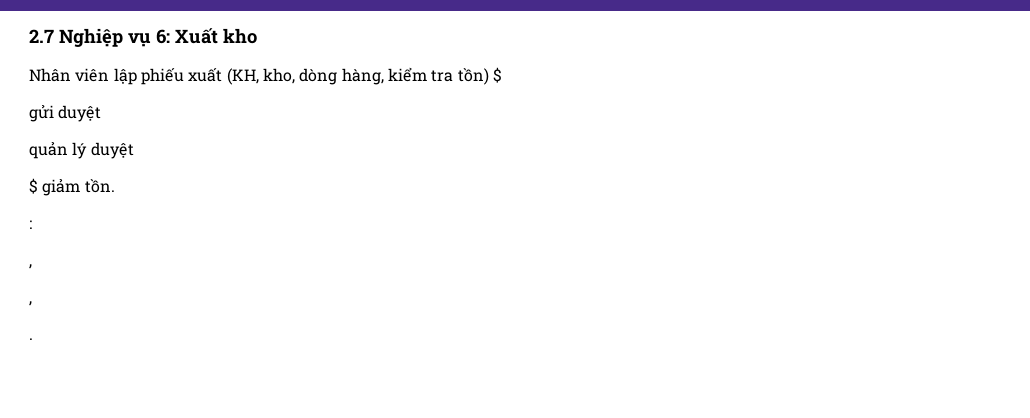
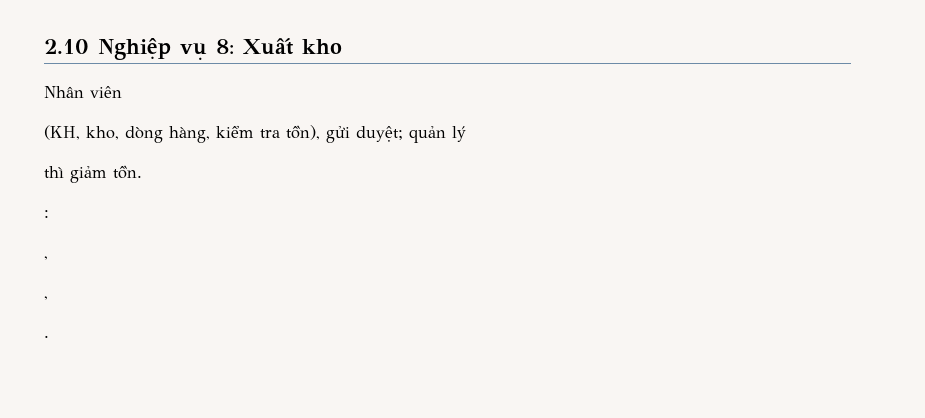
[29,29,54,43] 2.7 -> [44,39,89,54] 2.10
[156,29,170,44] 6: -> [216,39,234,54] 8:
[113,68,223,85] lập phiếu xuất -> (122, 92) //
[457,67,502,85] [29,105,102,122] tồn) $ // gửi duyệt // -> [286,125,403,143] tồn), gửi duyệt;
[90,142,134,159] [29,178,38,194] duyệt // $ -> [44,166,64,178] // thì

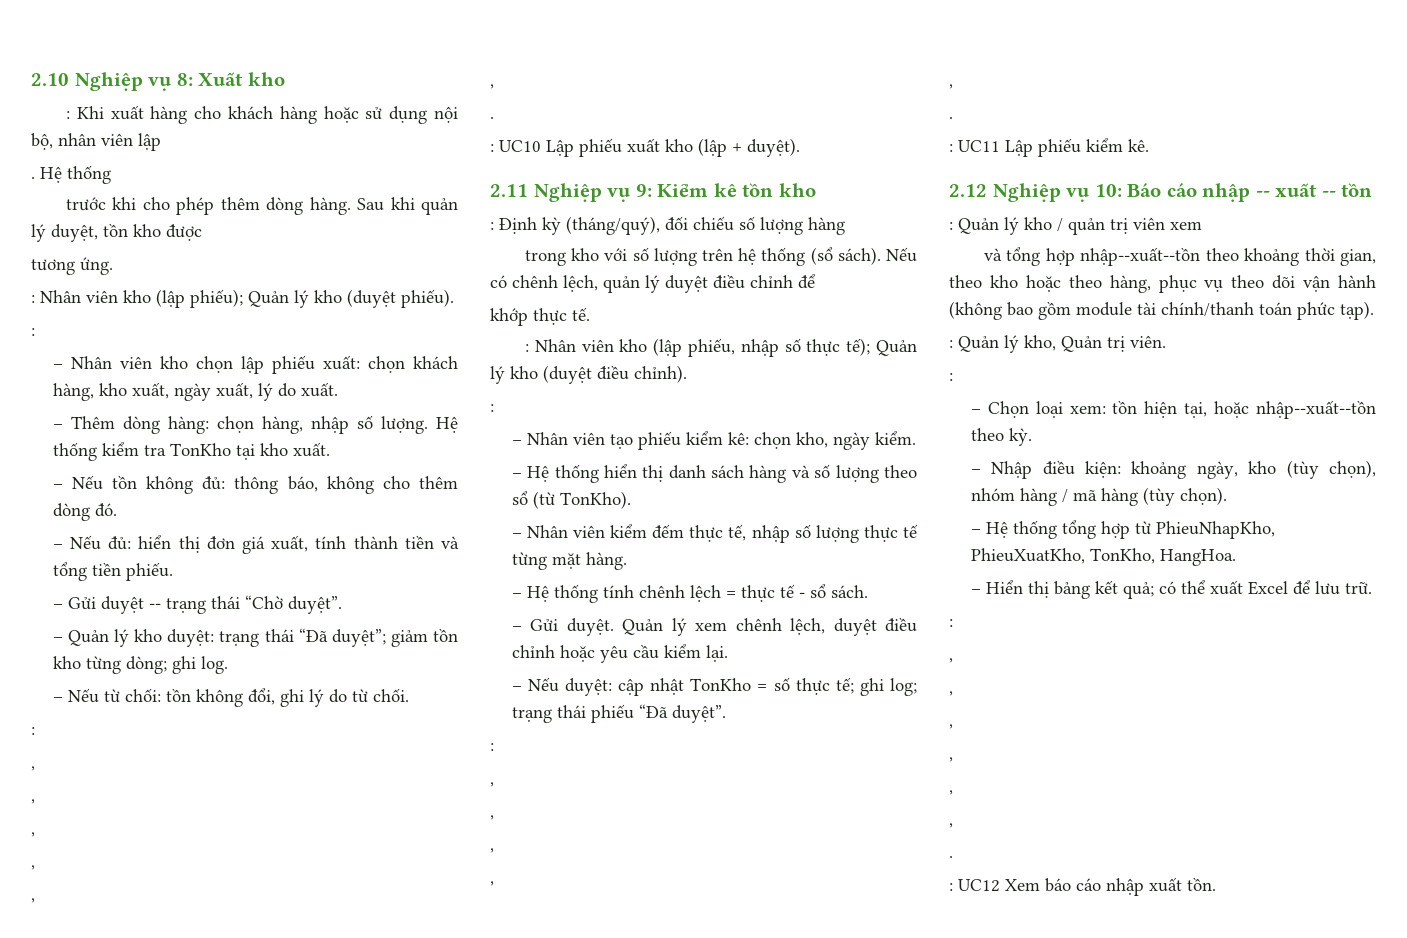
[44,86,122,98] [44,125,466,143] [44,165,142,183] [44,210,49,218] [44,256,48,260] [44,296,48,300] [44,335,49,338] Nhân viên // (KH, kho, dòng hàng, kiểm tra tồn), gửi duyệt; quản lý // thì giảm tồn. // : // , // , // . -> [65,105,458,124] [31,133,161,151] [31,165,111,184] [65,197,459,215] [31,223,202,242] [31,257,113,275] [31,289,454,308] [31,328,35,336] [52,355,458,374] [52,382,338,401] [52,415,458,434] [52,442,330,461] [52,475,459,494] [52,503,117,521] [52,535,459,554] [52,562,173,581] [52,595,342,614] [52,628,459,647] [52,656,228,674] [52,688,409,707] [31,727,35,735] [31,766,35,771] [31,799,35,804] [31,832,35,837] [31,865,35,870] [31,898,35,903] [490,84,494,89] [490,117,494,119] [490,138,800,157] [490,183,816,202] [490,216,845,235] [524,247,918,266] [490,274,815,293] [490,307,590,326] [524,338,917,357] [490,365,687,384] [490,404,494,412] [511,431,916,450] [511,464,917,483] [511,491,631,509] [511,524,918,543] [511,552,627,570] [511,584,868,603] [511,617,917,636] [511,644,728,663] [511,677,918,696] [511,704,726,723] [490,743,494,751] [490,782,494,787] [490,815,494,820] [490,848,494,853] [490,881,494,886] [949,84,953,89] [949,117,953,119] [949,138,1149,157] [949,183,1373,202] [949,217,1202,235] [983,247,1376,266] [949,275,1376,293] [949,301,1374,320] [949,335,1166,353] [949,373,953,381] [970,400,1376,419] [970,428,1032,446] [970,460,1376,479] [970,487,1227,506] [970,520,1275,539] [970,548,1236,566] [970,580,1372,599] [949,619,953,627] [949,658,953,663] [949,691,953,696] [949,724,953,729] [949,757,953,762] [949,790,953,795] [949,823,953,828] [949,856,953,858] [949,877,1216,896] : Khi xuất hàng cho khách hàng hoặc sử dụng nội bộ, nhân viên lập // . Hệ thống // trước khi cho phép thêm dòng hàng. Sau khi quản lý duyệt, tồn kho được // tương ứng. // : Nhân viên kho (lập phiếu); Quản lý kho (duyệt phiếu). // : // – Nhân viên kho chọn lập phiếu xuất: chọn khách hàng, kho xuất, ngày xuất, lý do xuất. // – Thêm dòng hàng: chọn hàng, nhập số lượng. Hệ thống kiểm tra TonKho tại kho xuất. // – Nếu tồn không đủ: thông báo, không cho thêm dòng đó. // – Nếu đủ: hiển thị đơn giá xuất, tính thành tiền và tổng tiền phiếu. // – Gửi duyệt -- trạng thái “Chờ duyệt”. // – Quản lý kho duyệt: trạng thái “Đã duyệt”; giảm tồn kho từng dòng; ghi log. // – Nếu từ chối: tồn không đổi, ghi lý do từ chối. // : // , // , // , // , // , // , // . // : UC10 Lập phiếu xuất kho (lập + duyệt). // 2.11 Nghiệp vụ 9: Kiểm kê tồn kho // : Định kỳ (tháng/quý), đối chiếu số lượng hàng // trong kho với số lượng trên hệ thống (sổ sách). Nếu có chênh lệch, quản lý duyệt điều chỉnh để // khớp thực tế. // : Nhân viên kho (lập phiếu, nhập số thực tế); Quản lý kho (duyệt điều chỉnh). // : // – Nhân viên tạo phiếu kiểm kê: chọn kho, ngày kiểm. // – Hệ thống hiển thị danh sách hàng và số lượng theo sổ (từ TonKho). // – Nhân viên kiểm đếm thực tế, nhập số lượng thực tế từng mặt hàng. // – Hệ thống tính chênh lệch = thực tế - sổ sách. // – Gửi duyệt. Quản lý xem chênh lệch, duyệt điều chỉnh hoặc yêu cầu kiểm lại. // – Nếu duyệt: cập nhật TonKho = số thực tế; ghi log; trạng thái phiếu “Đã duyệt”. // : // , // , // , // , // , // . // : UC11 Lập phiếu kiểm kê. // 2.12 Nghiệp vụ 10: Báo cáo nhập -- xuất -- tồn // : Quản lý kho / quản trị viên xem // và tổng hợp nhập--xuất--tồn theo khoảng thời gian, theo kho hoặc theo hàng, phục vụ theo dõi vận hành (không bao gồm module tài chính/thanh toán phức tạp). // : Quản lý kho, Quản trị viên. // : // – Chọn loại xem: tồn hiện tại, hoặc nhập--xuất--tồn theo kỳ. // – Nhập điều kiện: khoảng ngày, kho (tùy chọn), nhóm hàng / mã hàng (tùy chọn). // – Hệ thống tổng hợp từ PhieuNhapKho, PhieuXuatKho, TonKho, HangHoa. // – Hiển thị bảng kết quả; có thể xuất Excel để lưu trữ. // : // , // , // , // , // , // , // . // : UC12 Xem báo cáo nhập xuất tồn.

